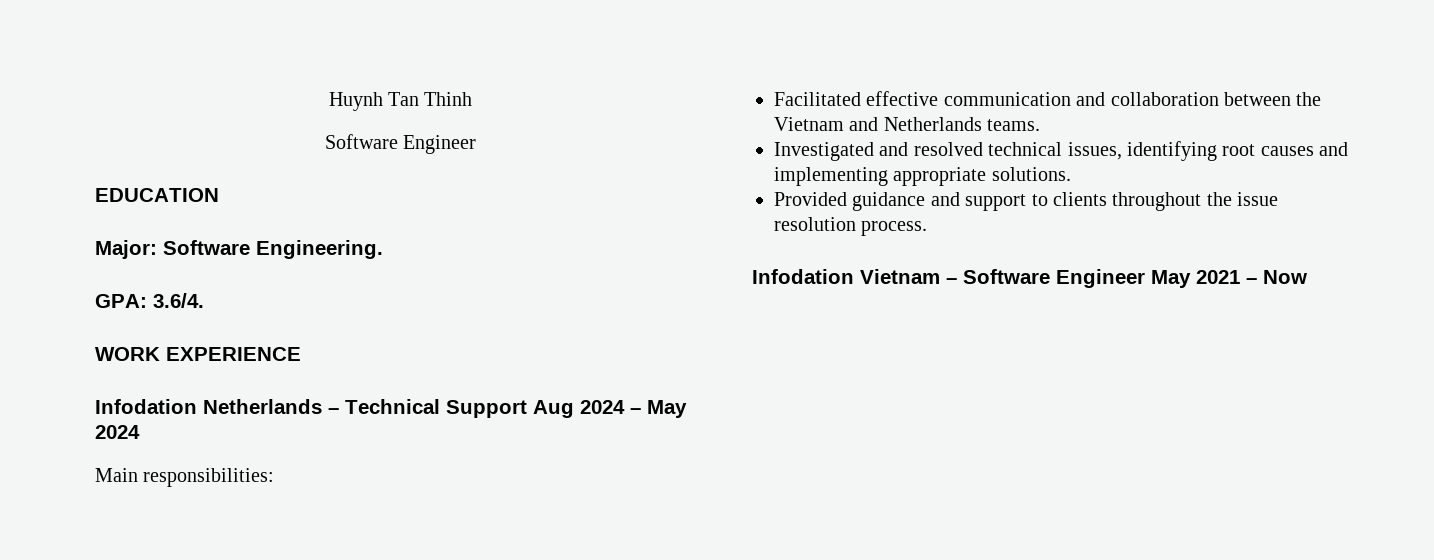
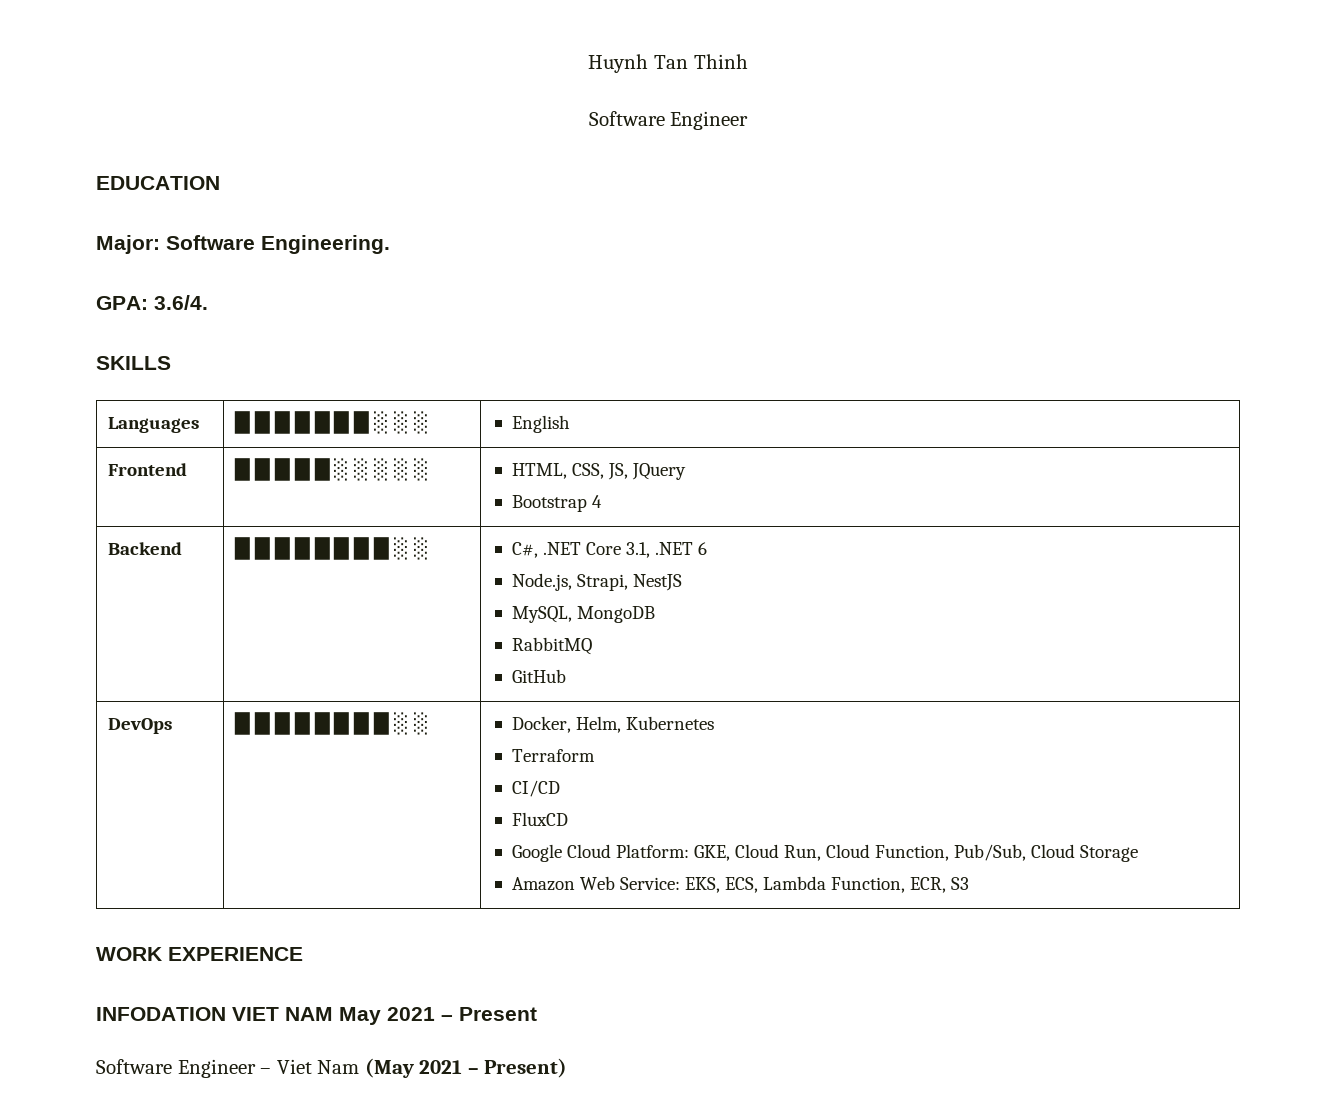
[95,347,301,361] [95,399,687,418] [95,425,140,439] [95,468,275,487] [774,91,1322,106] [774,117,1041,131] [774,141,1349,161] [774,167,1071,186] [774,192,1279,211] [774,217,928,236] [752,269,1307,288] WORK EXPERIENCE // Infodation Netherlands – Technical Support Aug 2024 – May 2024 // Main responsibilities: // Facilitated effective communication and collaboration between the Vietnam and Netherlands teams. // Investigated and resolved technical issues, identifying root causes and implementing appropriate solutions. // Provided guidance and support to clients throughout the issue resolution process. // Infodation Vietnam – Software Engineer May 2021 – Now -> [96,356,171,370] [107,417,199,433] [233,411,430,434] [511,415,570,433] [107,463,187,476] [233,458,430,481] [511,463,686,480] [511,495,602,512] [107,542,182,555] [233,537,430,560] [511,542,707,558] [511,573,682,591] [511,606,655,623] [511,637,592,655] [511,669,566,683] [107,718,172,734] [233,712,430,735] [511,716,714,733] [511,749,595,762] [511,780,560,797] [511,812,568,826] [511,844,1138,862] [511,876,969,893] [96,947,303,961] [96,1007,537,1025] [96,1058,568,1078] SKILLS // Languages | █ █ █ █ █ █ █ ░ ░ ░ | English // Frontend | █ █ █ █ █ ░ ░ ░ ░ ░ | HTML, CSS, JS, JQuery // Bootstrap 4 // Backend | █ █ █ █ █ █ █ █ ░ ░ | C#, .NET Core 3.1, .NET 6 // Node.js, Strapi, NestJS // MySQL, MongoDB // RabbitMQ // GitHub // DevOps | █ █ █ █ █ █ █ █ ░ ░ | Docker, Helm, Kubernetes // Terraform // CI/CD // FluxCD // Google Cloud Platform: GKE, Cloud Run, Cloud Function, Pub/Sub, Cloud Storage // Amazon Web Service: EKS, ECS, Lambda Function, ECR, S3 // WORK EXPERIENCE // INFODATION VIET NAM May 2021 – Present // Software Engineer – Viet Nam (May 2021 – Present)

